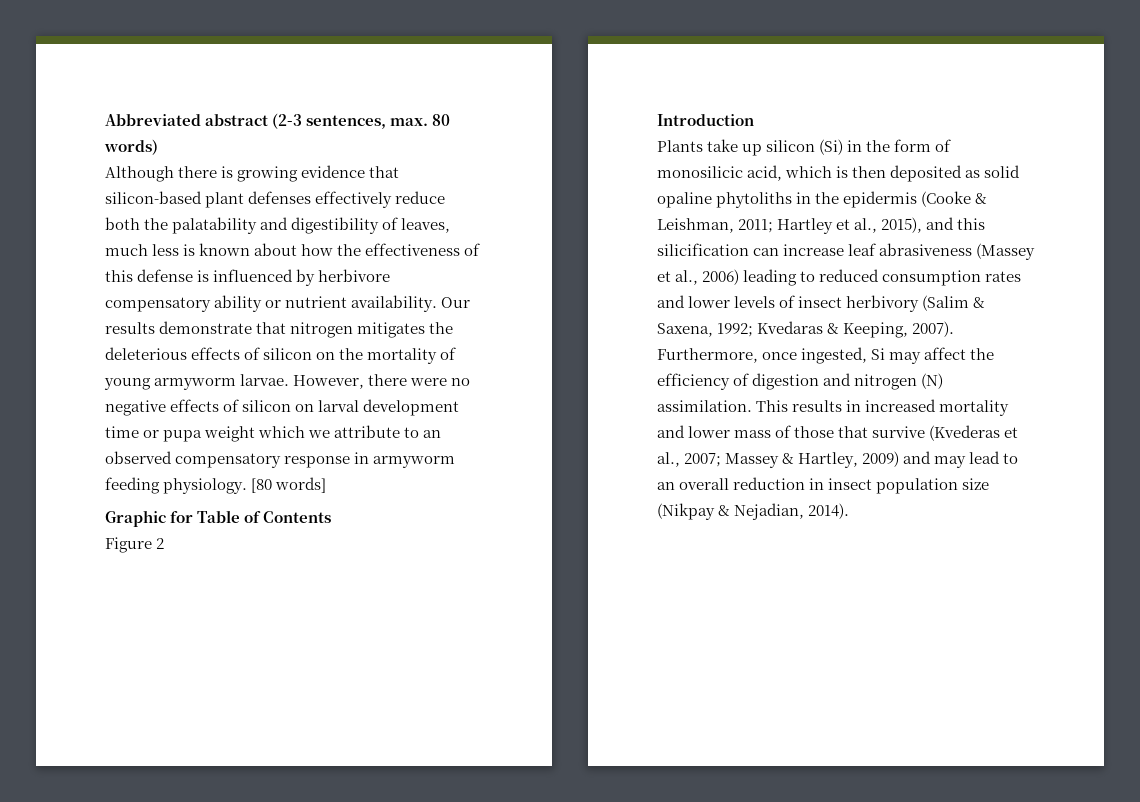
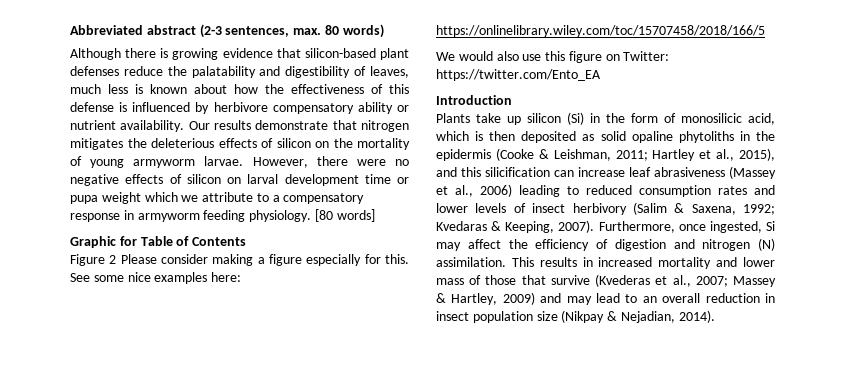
[315,191,446,208] [105,217,140,230] effectively reduce both -> [123,66,163,76] reduce
[423,430,442,438] [105,451,172,464] an observed -> [272,195,280,202] a
(165, 543) none -> [120,254,409,266] [70,272,242,284] [436,25,765,37] [436,51,670,63] [436,69,601,81] Please consider making a figure especially for this. See some nice examples here: https://onlinelibrary.wiley.com/toc/15707458/2018/166/5 // We would also use this figure on Twitter: https://twitter.com/Ento_EA

